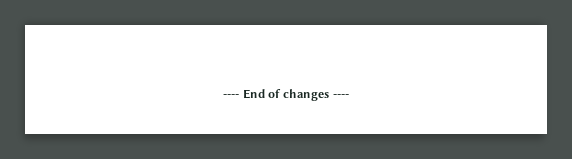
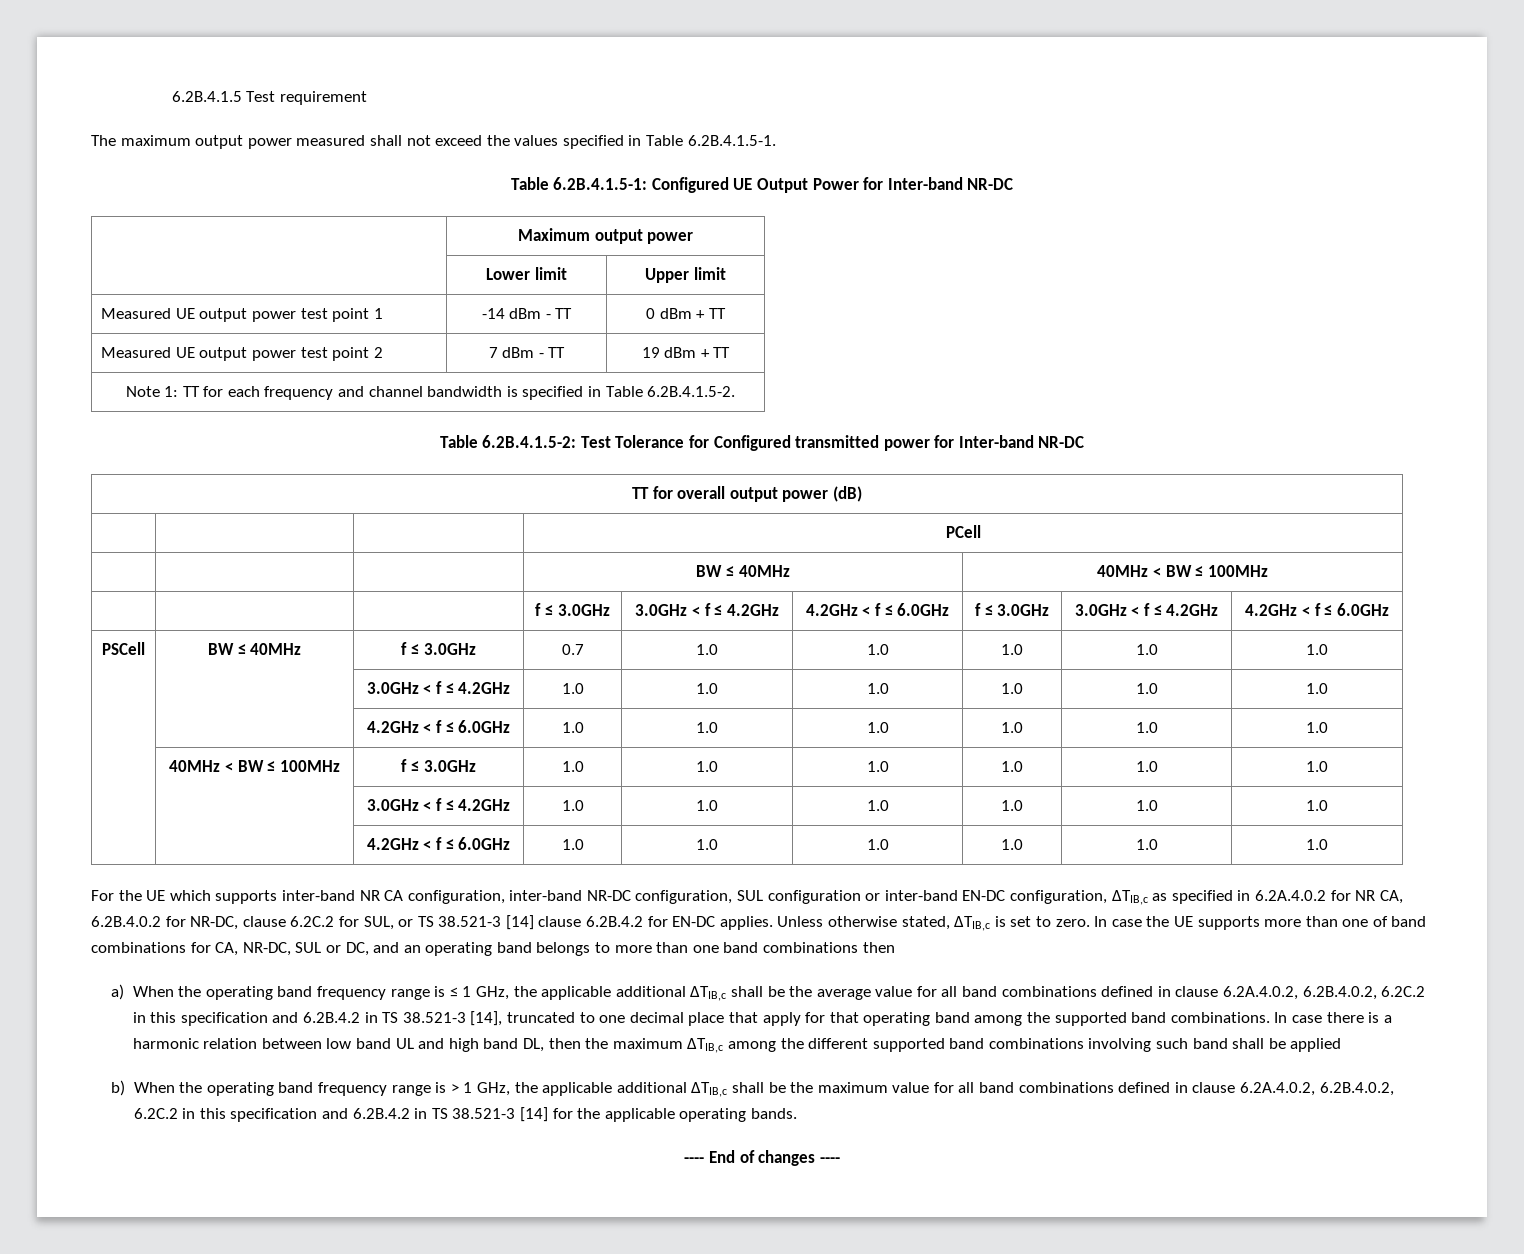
(223, 96) none -> [171,91,367,105] [91,135,776,149] [510,177,1014,193] [517,228,694,244] [486,267,567,280] [645,267,726,283] [101,308,383,322] [481,308,573,319] [646,308,726,319] [101,347,383,361] [488,347,566,358] [641,347,731,358] [125,386,736,400] [439,435,1085,451] [632,486,862,502] [945,525,981,538] [696,565,790,577] [1097,565,1268,577] [535,603,610,616] [635,603,779,616] [805,603,950,616] [974,603,1050,616] [1074,603,1219,616] [1245,603,1389,616] [102,642,145,655] [207,643,302,655] [401,642,476,655] [561,644,584,655] [696,644,718,655] [866,644,889,655] [1001,644,1023,655] [1135,644,1158,655] [1306,644,1328,655] [366,681,511,694] [561,683,584,694] [696,683,718,694] [866,683,889,694] [1001,683,1023,694] [1135,683,1158,694] [1306,683,1328,694] [366,720,511,733] [561,722,584,733] [696,722,718,733] [866,722,889,733] [1001,722,1023,733] [1135,722,1158,733] [1306,722,1328,733] [169,760,340,772] [401,759,476,772] [561,761,584,772] [696,761,718,772] [866,761,889,772] [1001,761,1023,772] [1135,761,1158,772] [1306,761,1328,772] [366,798,511,811] [561,800,584,811] [696,800,718,811] [866,800,889,811] [1001,800,1023,811] [1135,800,1158,811] [1306,800,1328,811] [366,837,511,850] [561,839,584,850] [696,839,718,850] [866,839,889,850] [1001,839,1023,850] [1135,839,1158,850] [1306,839,1328,850] [91,890,1403,905] [91,915,1427,931] [91,942,895,956] [111,984,1426,1001] [132,1011,1392,1026] [132,1038,1342,1053] [111,1080,1394,1097] [133,1107,797,1122] 6.2B.4.1.5 Test requirement // The maximum output power measured shall not exceed the values specified in Table 6.2B.4.1.5-1. // Table 6.2B.4.1.5-1: Configured UE Output Power for Inter-band NR-DC // | Maximum output power // | Lower limit | Upper limit // Measured UE output power test point 1 | -14 dBm - TT | 0 dBm + TT // Measured UE output power test point 2 | 7 dBm - TT | 19 dBm + TT // Note 1: TT for each frequency and channel bandwidth is specified in Table 6.2B.4.1.5-2. // Table 6.2B.4.1.5-2: Test Tolerance for Configured transmitted power for Inter-band NR-DC // TT for overall output power (dB) // | | | PCell // | | | BW ≤ 40MHz | 40MHz < BW ≤ 100MHz // | | | f ≤ 3.0GHz | 3.0GHz < f ≤ 4.2GHz | 4.2GHz < f ≤ 6.0GHz | f ≤ 3.0GHz | 3.0GHz < f ≤ 4.2GHz | 4.2GHz < f ≤ 6.0GHz // PSCell | BW ≤ 40MHz | f ≤ 3.0GHz | 0.7 | 1.0 | 1.0 | 1.0 | 1.0 | 1.0 // | | 3.0GHz < f ≤ 4.2GHz | 1.0 | 1.0 | 1.0 | 1.0 | 1.0 | 1.0 // | | 4.2GHz < f ≤ 6.0GHz | 1.0 | 1.0 | 1.0 | 1.0 | 1.0 | 1.0 // | 40MHz < BW ≤ 100MHz | f ≤ 3.0GHz | 1.0 | 1.0 | 1.0 | 1.0 | 1.0 | 1.0 // | | 3.0GHz < f ≤ 4.2GHz | 1.0 | 1.0 | 1.0 | 1.0 | 1.0 | 1.0 // | | 4.2GHz < f ≤ 6.0GHz | 1.0 | 1.0 | 1.0 | 1.0 | 1.0 | 1.0 // For the UE which supports inter-band NR CA configuration, inter-band NR-DC configuration, SUL configuration or inter-band EN-DC configuration, ΔTIB,c as specified in 6.2A.4.0.2 for NR CA, 6.2B.4.0.2 for NR-DC, clause 6.2C.2 for SUL, or TS 38.521-3 [14] clause 6.2B.4.2 for EN-DC applies. Unless otherwise stated, ΔTIB,c is set to zero. In case the UE supports more than one of band combinations for CA, NR-DC, SUL or DC, and an operating band belongs to more than one band combinations then // a) When the operating band frequency range is ≤ 1 GHz, the applicable additional ΔTIB,c shall be the average value for all band combinations defined in clause 6.2A.4.0.2, 6.2B.4.0.2, 6.2C.2 in this specification and 6.2B.4.2 in TS 38.521-3 [14], truncated to one decimal place that apply for that operating band among the supported band combinations. In case there is a harmonic relation between low band UL and high band DL, then the maximum ΔTIB,c among the different supported band combinations involving such band shall be applied // b) When the operating band frequency range is > 1 GHz, the applicable additional ΔTIB,c shall be the maximum value for all band combinations defined in clause 6.2A.4.0.2, 6.2B.4.0.2, 6.2C.2 in this specification and 6.2B.4.2 in TS 38.521-3 [14] for the applicable operating bands. //

